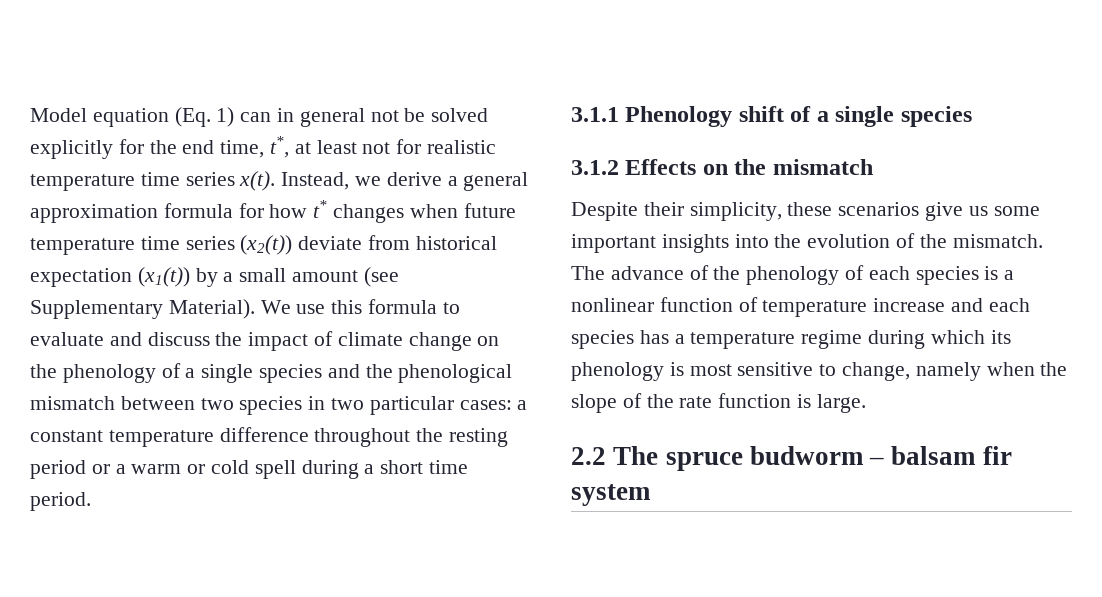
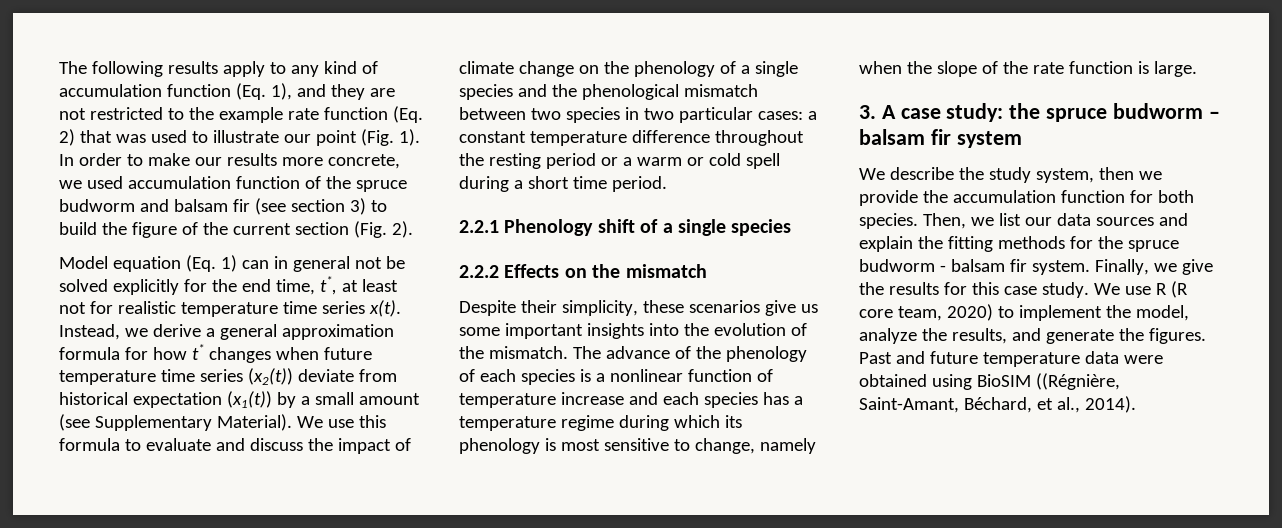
(30, 115) none -> [59,61,378,77] [59,83,395,100] [59,106,423,123] [59,129,420,146] [59,153,400,169] [59,176,407,192] [59,198,387,215] [59,221,413,238] The following results apply to any kind of accumulation function (Eq. 1), and they are not restricted to the example rate function (Eq. 2) that was used to illustrate our point (Fig. 1). In order to make our results more concrete, we used accumulation function of the spruce budworm and balsam fir (see section 3) to build the figure of the current section (Fig. 2). //
[571,107,619,122] 3.1.1 -> [459,220,499,233] 2.2.1
[571,160,619,175] 3.1.2 -> [459,265,499,278] 2.2.2
[571,446,659,465] 2.2 The -> [859,103,1041,122] 3. A case study: the
(651, 495) none -> [859,167,1162,183] [859,190,1194,206] [859,213,1188,229] [859,236,1179,252] [859,259,1213,275] [859,281,1188,298] [859,304,1189,321] [859,328,1206,344] [859,351,1163,367] [859,373,1120,390] [859,396,1136,413] // We describe the study system, then we provide the accumulation function for both species. Then, we list our data sources and explain the fitting methods for the spruce budworm - balsam fir system. Finally, we give the results for this case study. We use R (R core team, 2020) to implement the model, analyze the results, and generate the figures. Past and future temperature data were obtained using BioSIM ((Régnière, Saint-Amant, Béchard, et al., 2014).

